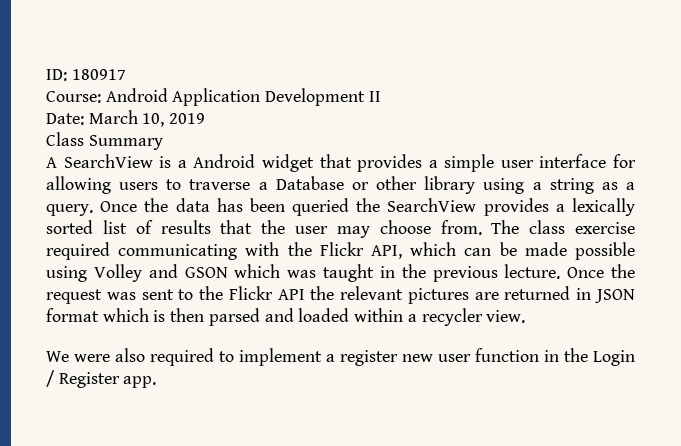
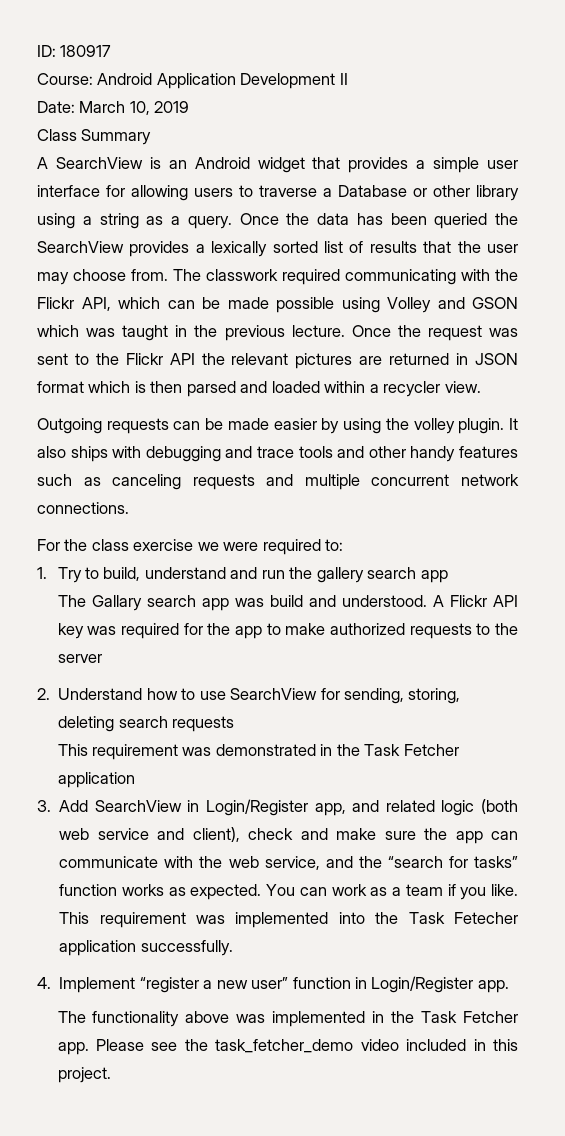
[177,160,187,168] a -> [168,160,187,169] an
[529,220,635,234] class exercise -> [206,269,278,281] classwork
[46,348,635,366] [46,370,157,388] We were also required to implement a register new user function in the Login / Register app. -> [37,418,519,434] [37,446,519,462] [37,474,519,490] [37,502,129,514] [37,539,344,555] [37,567,448,583] [57,595,518,611] [57,623,518,639] [57,654,102,663] [37,688,461,704] [58,716,235,732] [57,744,459,760] [57,772,135,788] [37,799,518,816] [59,827,519,844] [59,856,518,870] [59,884,519,900] [59,912,519,928] [59,940,233,956] [37,976,509,993] [57,1011,518,1027] [57,1039,518,1055] [57,1067,111,1083] Outgoing requests can be made easier by using the volley plugin. It also ships with debugging and trace tools and other handy features such as canceling requests and multiple concurrent network connections. // For the class exercise we were required to: // 1. Try to build, understand and run the gallery search app // The Gallary search app was build and understood. A Flickr API key was required for the app to make authorized requests to the server // 2. Understand how to use SearchView for sending, storing, deleting search requests // This requirement was demonstrated in the Task Fetcher application // 3. Add SearchView in Login/Register app, and related logic (both web service and client), check and make sure the app can communicate with the web service, and the “search for tasks” function works as expected. You can work as a team if you like. This requirement was implemented into the Task Fetecher application successfully. // 4. Implement “register a new user” function in Login/Register app. // The functionality above was implemented in the Task Fetcher app. Please see the task_fetcher_demo video included in this project.

